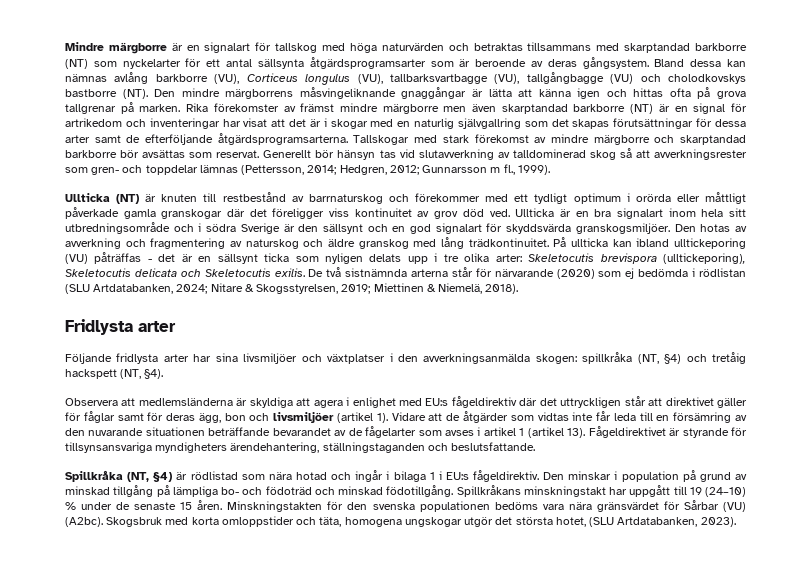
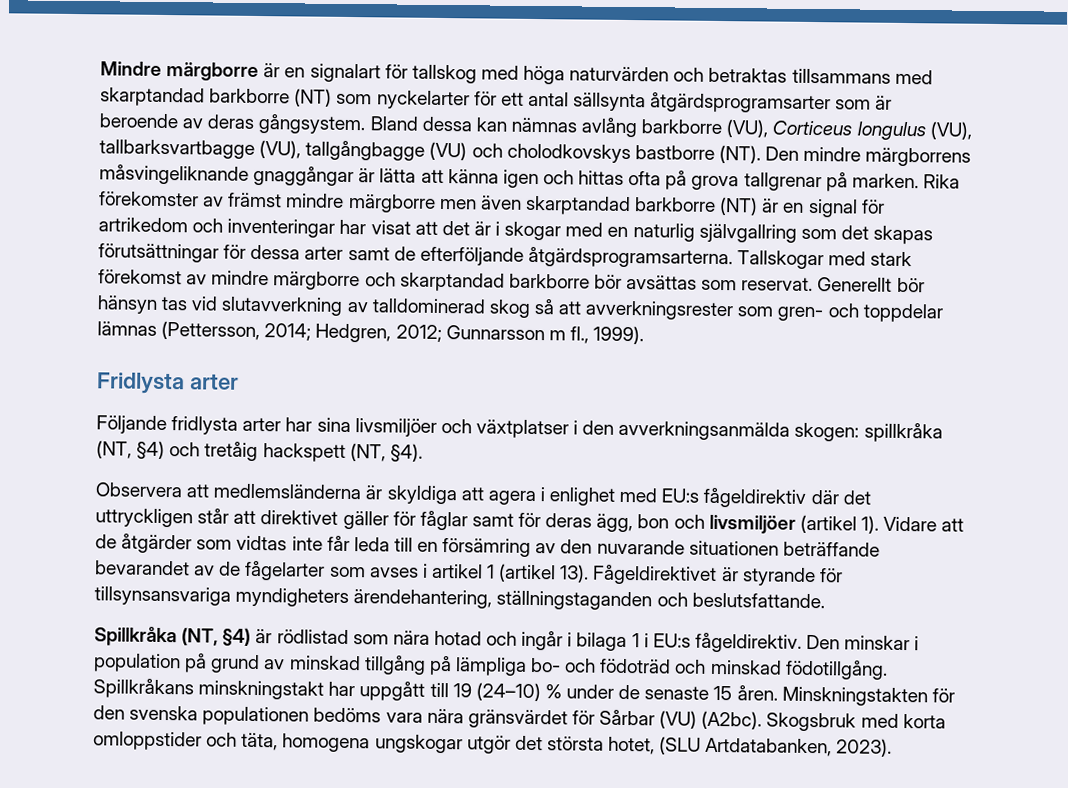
[65,192,747,204] [65,207,747,219] [65,222,747,234] [65,237,746,249] [65,252,746,264] [65,267,746,279] [65,283,519,294] // Ullticka (NT) är knuten till restbestånd av barrnaturskog och förekommer med ett tydligt optimum i orörda eller måttligt påverkade gamla granskogar där det föreligger viss kontinuitet av grov död ved. Ullticka är en bra signalart inom hela sitt utbredningsområde och i södra Sverige är den sällsynt och en god signalart för skyddsvärda granskogsmiljöer. Den hotas av avverkning och fragmentering av naturskog och äldre granskog med lång trädkontinuitet. På ullticka kan ibland ulltickeporing (VU) påträffas - det är en sällsynt ticka som nyligen delats upp i tre olika arter: Skeletocutis brevispora (ulltickeporing), Skeletocutis delicata och Skeletocutis exilis. De två sistnämnda arterna står för närvarande (2020) som ej bedömda i rödlistan (SLU Artdatabanken, 2024; Nitare & Skogsstyrelsen, 2019; Miettinen & Niemelä, 2018). -> (645, 335) none

